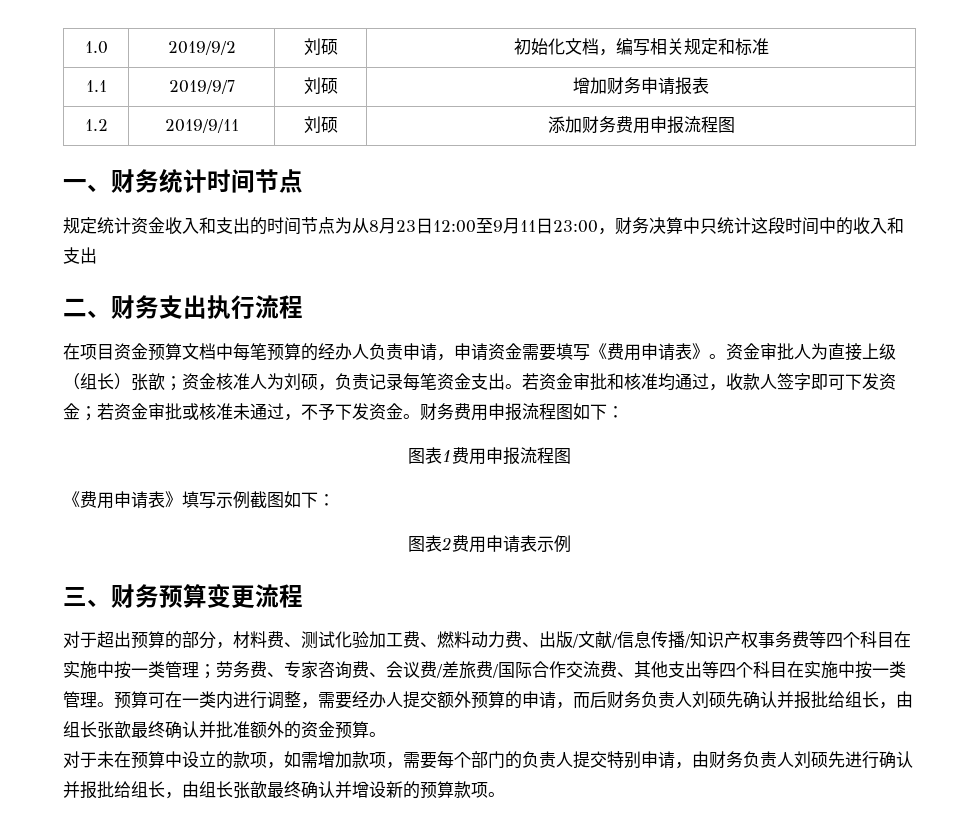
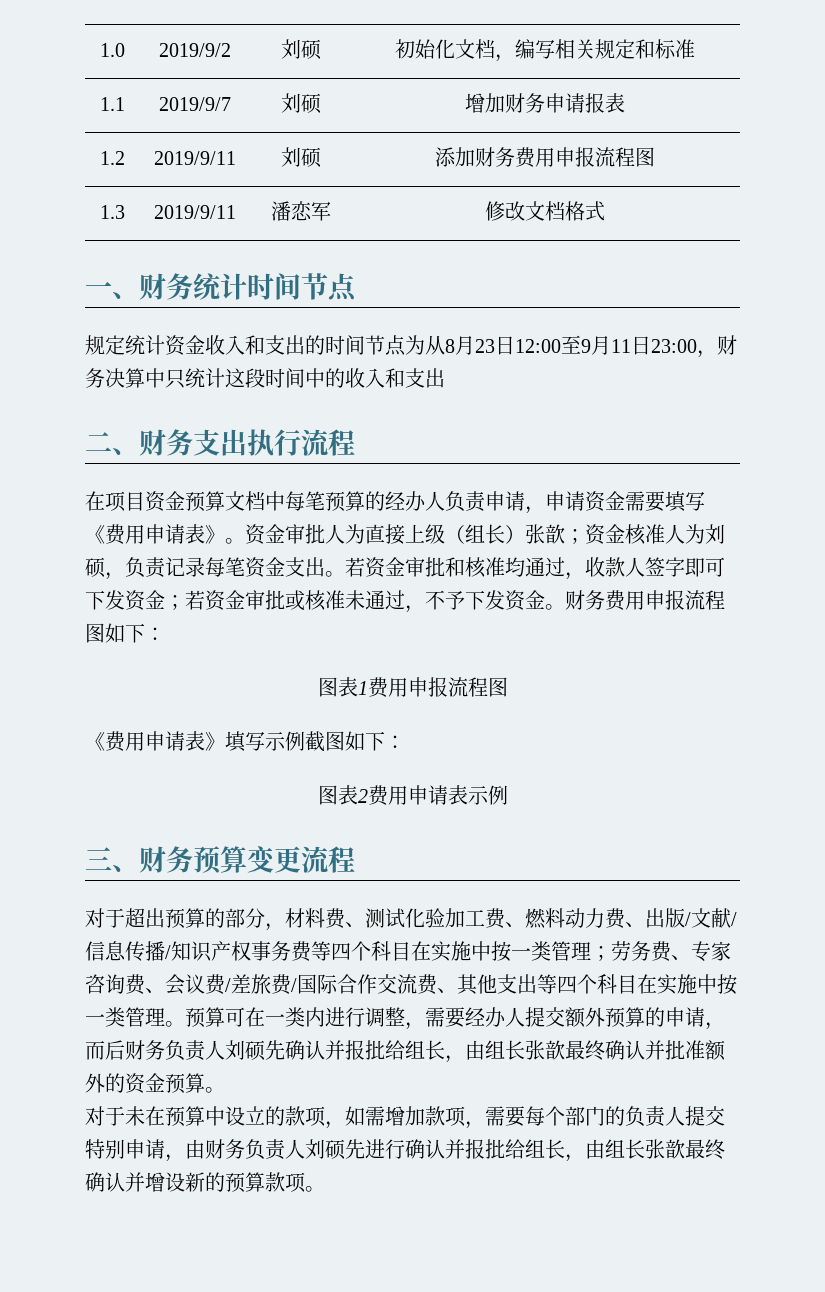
(735, 125) none -> [100,205,125,219] [154,205,236,219] [270,201,331,221] [485,201,605,221] // 1.3 | 2019/9/11 | 潘恋军 | 修改文档格式

